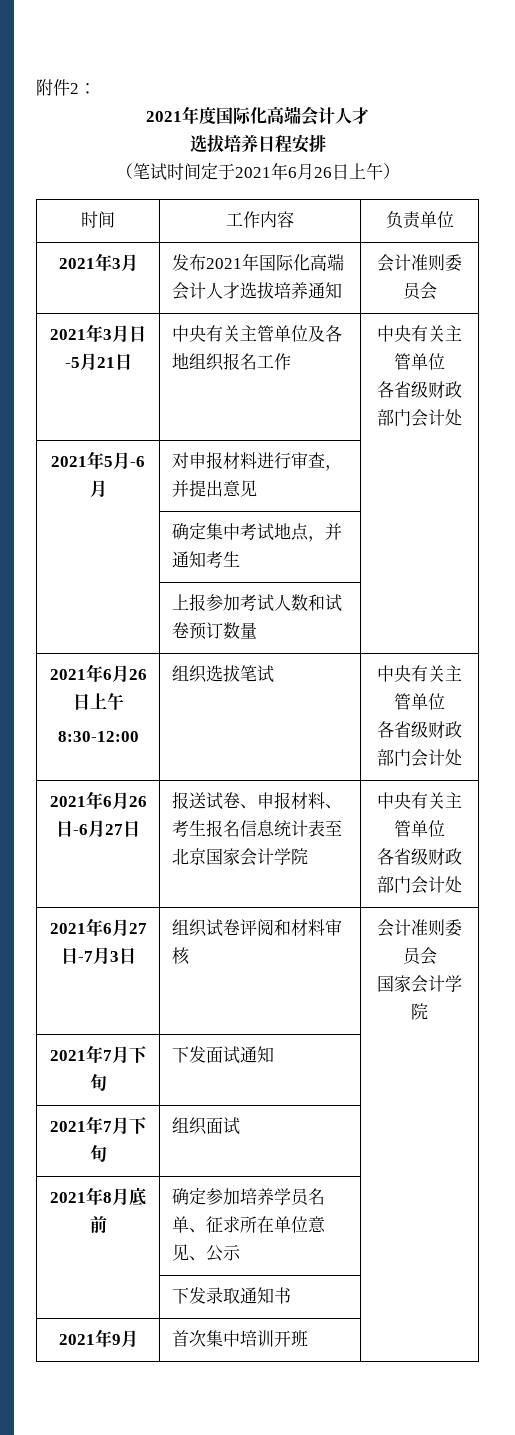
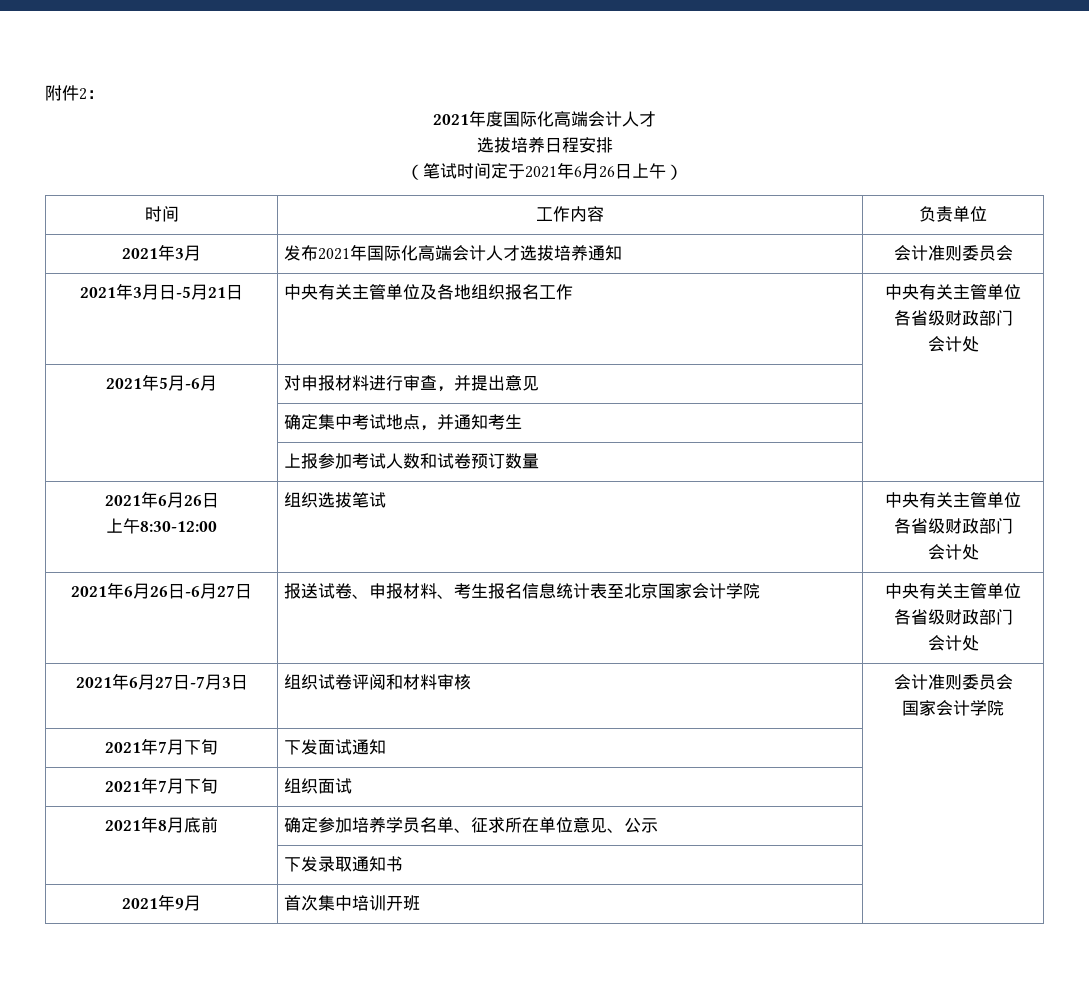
(411, 417) none -> (1013, 318) //
[89,693,124,710] 上午 // -> [106,518,140,534] // 上午
(411, 757) none -> (1013, 526) //
(411, 884) none -> (1013, 617) //

